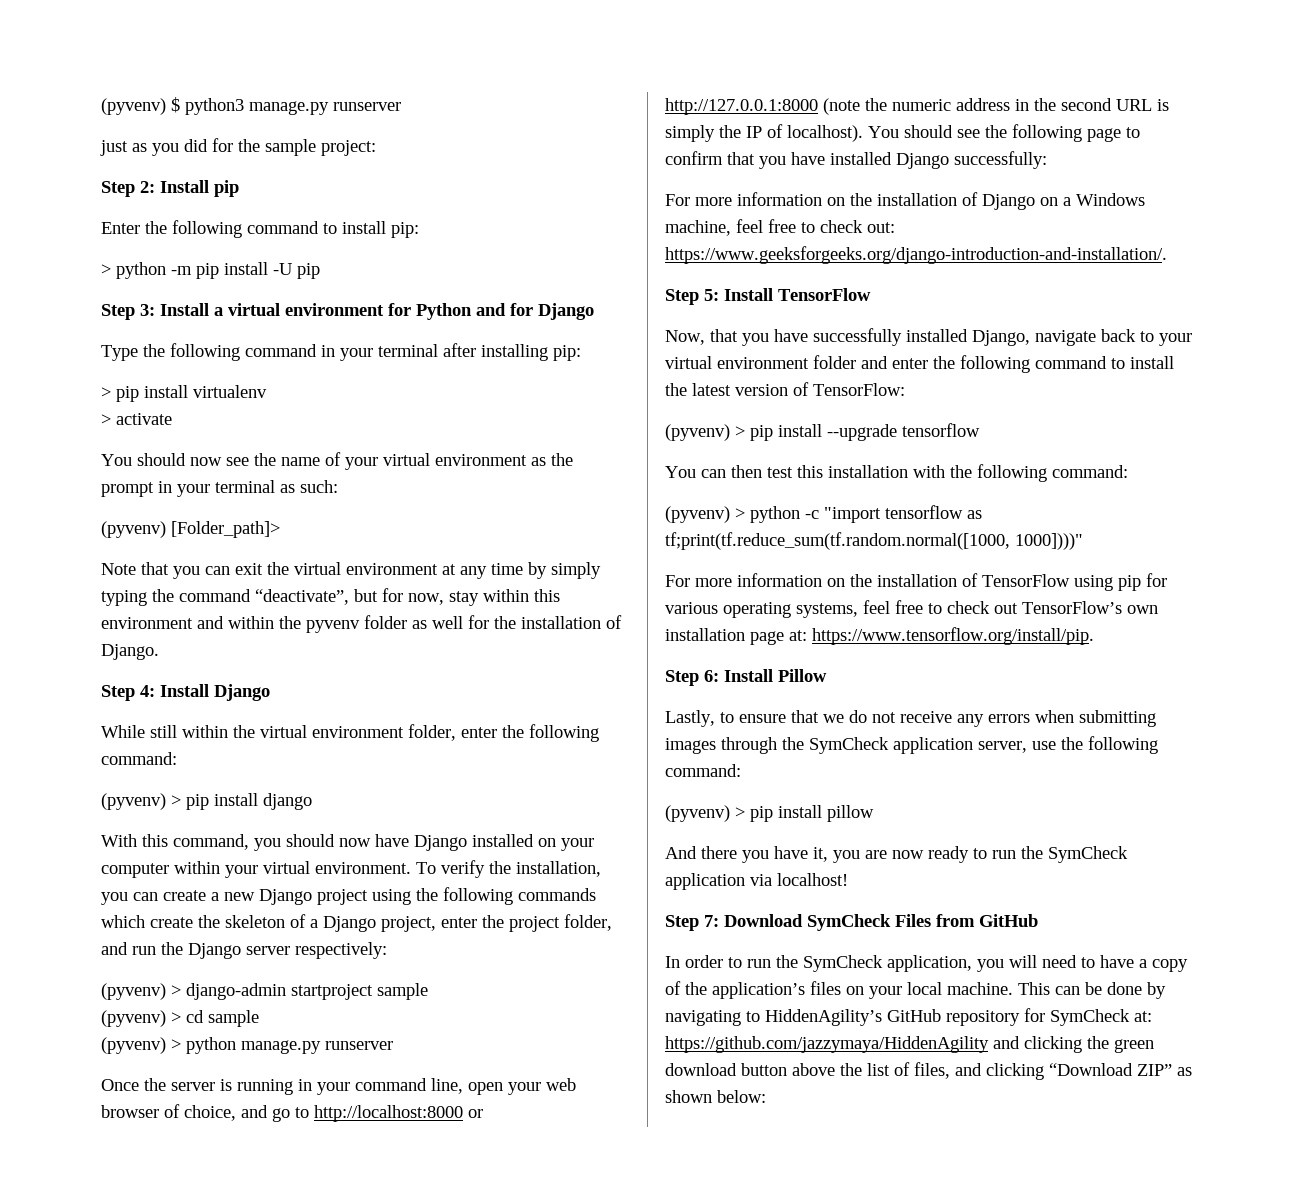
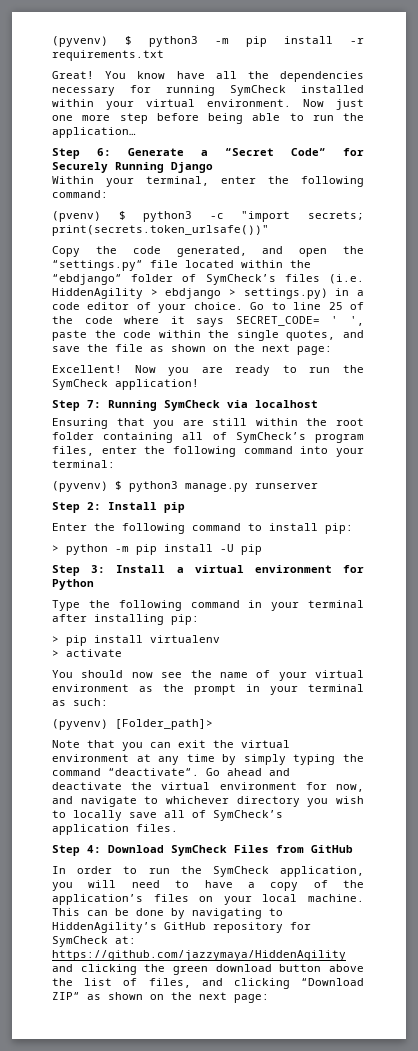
[101,97,401,115] [100,138,376,156] (pyvenv) $ python3 manage.py runserver // just as you did for the sample project: -> [52,36,364,47] [52,50,164,61] [52,71,364,82] [52,85,364,96] [52,99,364,110] [52,113,364,124] [52,127,136,138] [52,148,364,159] [52,162,213,173] [52,176,364,187] [52,190,108,198] [52,211,364,222] [52,225,269,236] [52,246,364,257] [52,260,311,271] [52,274,364,285] [52,288,364,299] [52,302,365,313] [52,316,364,327] [52,330,364,341] [52,344,332,355] [52,365,364,376] [52,379,199,390] [52,400,318,411] [52,418,364,429] [52,432,364,443] [52,446,364,457] [52,460,115,468] [52,481,318,492] (pyvenv) $ python3 -m pip install -r requirements.txt // Great! You know have all the dependencies necessary for running SymCheck installed within your virtual environment. Now just one more step before being able to run the application… // Step 6: Generate a “Secret Code” for Securely Running Django // Within your terminal, enter the following command: // (pvenv) $ python3 -c "import secrets; print(secrets.token_urlsafe())" // Copy the code generated, and open the “settings.py” file located within the “ebdjango” folder of SymCheck’s files (i.e. HiddenAgility > ebdjango > settings.py) in a code editor of your choice. Go to line 25 of the code where it says SECRET_CODE= ' ', paste the code within the single quotes, and save the file as shown on the next page: // Excellent! Now you are ready to run the SymCheck application! // Step 7: Running SymCheck via localhost // Ensuring that you are still within the root folder containing all of SymCheck’s program files, enter the following command into your terminal: // (pyvenv) $ python3 manage.py runserver
[476,303,594,320] and for Django -> (94, 584) none
[255,588,560,606] [101,615,622,633] [101,644,159,660] [101,684,270,701] [101,724,599,742] [101,752,177,765] [101,793,312,810] [101,834,594,851] [101,860,601,878] [101,887,596,905] [101,914,612,932] [101,942,387,959] [101,983,428,1000] [101,1010,259,1027] [101,1037,393,1054] [101,1078,576,1095] [101,1104,483,1122] [665,98,1169,115] [665,124,1140,142] [665,151,1047,169] [665,192,1145,210] [665,219,895,236] [665,246,1167,264] [665,288,871,305] [665,328,1192,346] [665,355,1174,373] [665,382,905,396] [665,423,980,441] [665,464,1128,482] [665,505,982,523] [665,532,1083,550] [665,573,1167,591] [665,600,1158,618] [665,627,1094,645] [665,669,827,686] [665,710,1156,727] [665,736,1158,754] [665,764,741,777] [665,805,874,822] [665,846,1128,863] [665,873,848,890] [665,915,719,931] “deactivate”, but for now, stay within this environment and within the pyvenv folder as well for the installation of Django. // Step 4: Install Django // While still within the virtual environment folder, enter the following command: // (pyvenv) > pip install django // With this command, you should now have Django installed on your computer within your virtual environment. To verify the installation, you can create a new Django project using the following commands which create the skeleton of a Django project, enter the project folder, and run the Django server respectively: // (pyvenv) > django-admin startproject sample // (pyvenv) > cd sample // (pyvenv) > python manage.py runserver // Once the server is running in your command line, open your web browser of choice, and go to http://localhost:8000 or http://127.0.0.1:8000 (note the numeric address in the second URL is simply the IP of localhost). You should see the following page to confirm that you have installed Django successfully: // For more information on the installation of Django on a Windows machine, feel free to check out: https://www.geeksforgeeks.org/django-introduction-and-installation/. // Step 5: Install TensorFlow // Now, that you have successfully installed Django, navigate back to your virtual environment folder and enter the following command to install the latest version of TensorFlow: // (pyvenv) > pip install --upgrade tensorflow // You can then test this installation with the following command: // (pyvenv) > python -c "import tensorflow as tf;print(tf.reduce_sum(tf.random.normal([1000, 1000])))" // For more information on the installation of TensorFlow using pip for various operating systems, feel free to check out TensorFlow’s own installation page at: https://www.tensorflow.org/install/pip. // Step 6: Install Pillow // Lastly, to ensure that we do not receive any errors when submitting images through the SymCheck application server, use the following command: // (pyvenv) > pip install pillow // And there you have it, you are now ready to run the SymCheck application via localhost! // Step 7: -> [108,768,290,776] [52,782,364,792] [52,796,364,807] [52,810,283,821] [52,824,178,835] [52,845,101,856] “deactivate”. Go ahead and deactivate the virtual environment for now, and navigate to whichever directory you wish to locally save all of SymCheck’s application files. // Step 4:
[717,1090,766,1103] below: -> [150,992,269,1003] on the next page:

